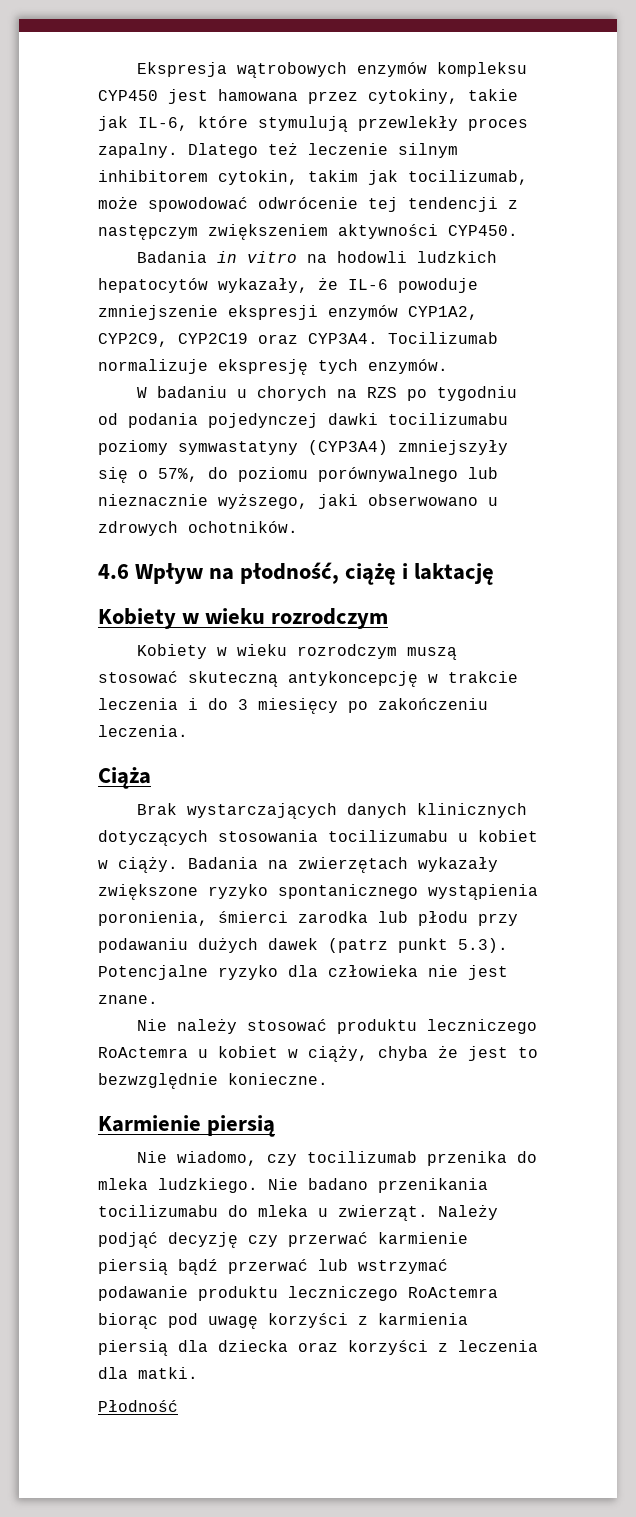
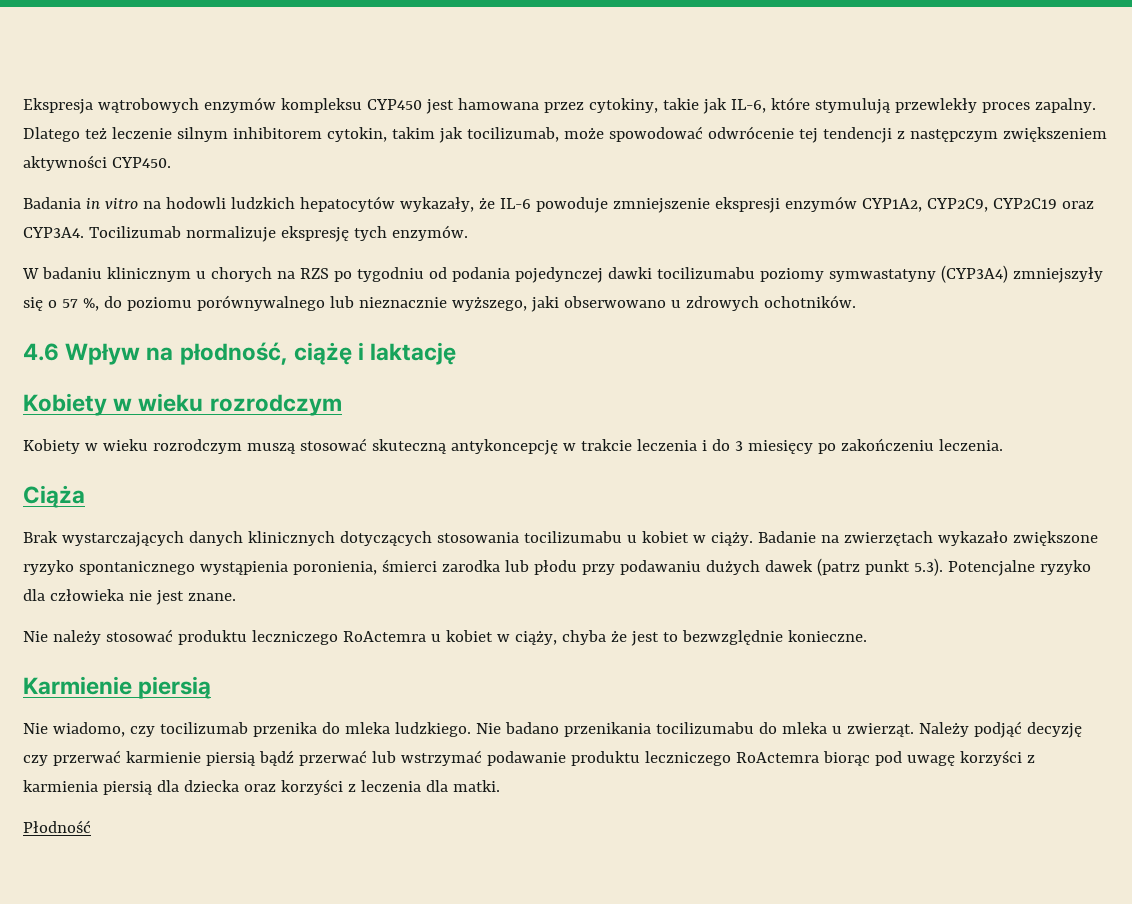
(227, 392) none -> [106,267,191,282] klinicznym
[158,468,198,482] 57%, -> [61,298,99,311] 57 %,
[188,857,258,869] Badania -> [757,531,816,543] Badanie
[418,857,498,872] wykazały -> [937,531,1008,546] wykazało

